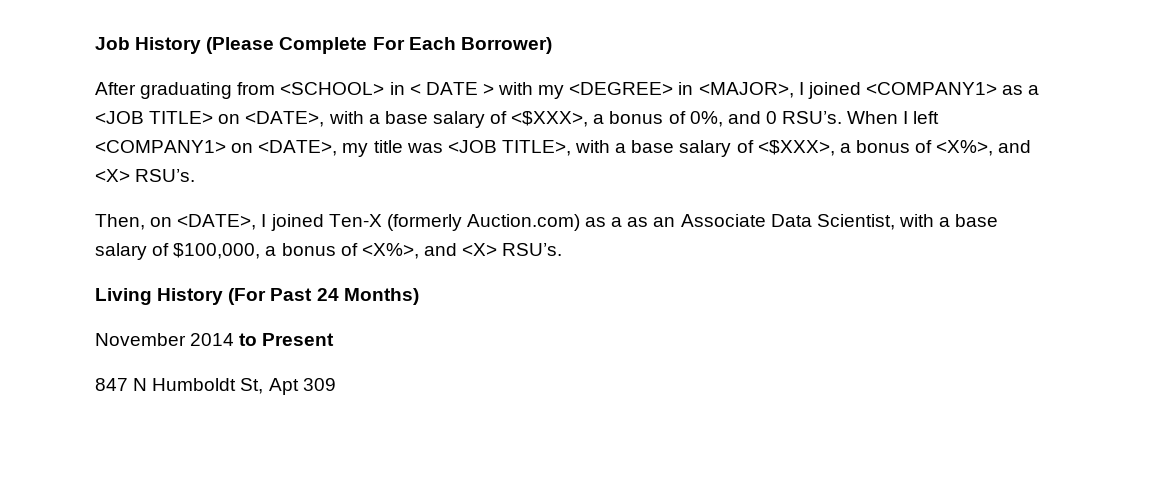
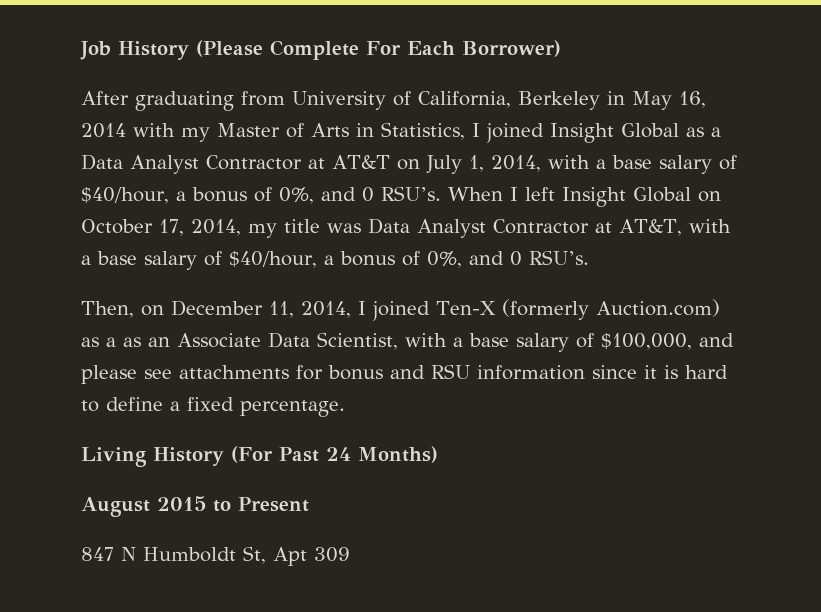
[280,82,1040,99] [95,111,589,128] <SCHOOL> in < DATE > with my <DEGREE> in <MAJOR>, I joined <COMPANY1> as a <JOB TITLE> on <DATE>, with a base salary of <$XXX>, -> [292,91,706,110] [81,122,721,143] [81,154,737,174] [81,187,169,204] University of California, Berkeley in May 16, 2014 with my Master of Arts in Statistics, I joined Insight Global as a Data Analyst Contractor at AT&T on July 1, 2014, with a base salary of $40/hour,
[95,140,1032,157] [95,169,130,182] <COMPANY1> on <DATE>, my title was <JOB TITLE>, with a base salary of <$XXX>, a bonus of <X%>, and <X> -> [561,187,721,207] [81,218,731,238] [81,251,522,270] Insight Global on October 17, 2014, my title was Data Analyst Contractor at AT&T, with a base salary of $40/hour, a bonus of 0%, and 0
[177,214,257,230] <DATE>, -> [171,300,351,318] December 11, 2014,
[265,243,563,259] a bonus of <X%>, and <X> RSU’s. -> [699,333,734,347] [81,364,728,384] [81,397,345,417] and please see attachments for bonus and RSU information since it is hard to define a fixed percentage.
[95,333,235,346] November 2014 -> [81,496,206,517] August 2015

